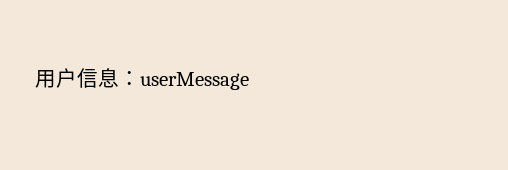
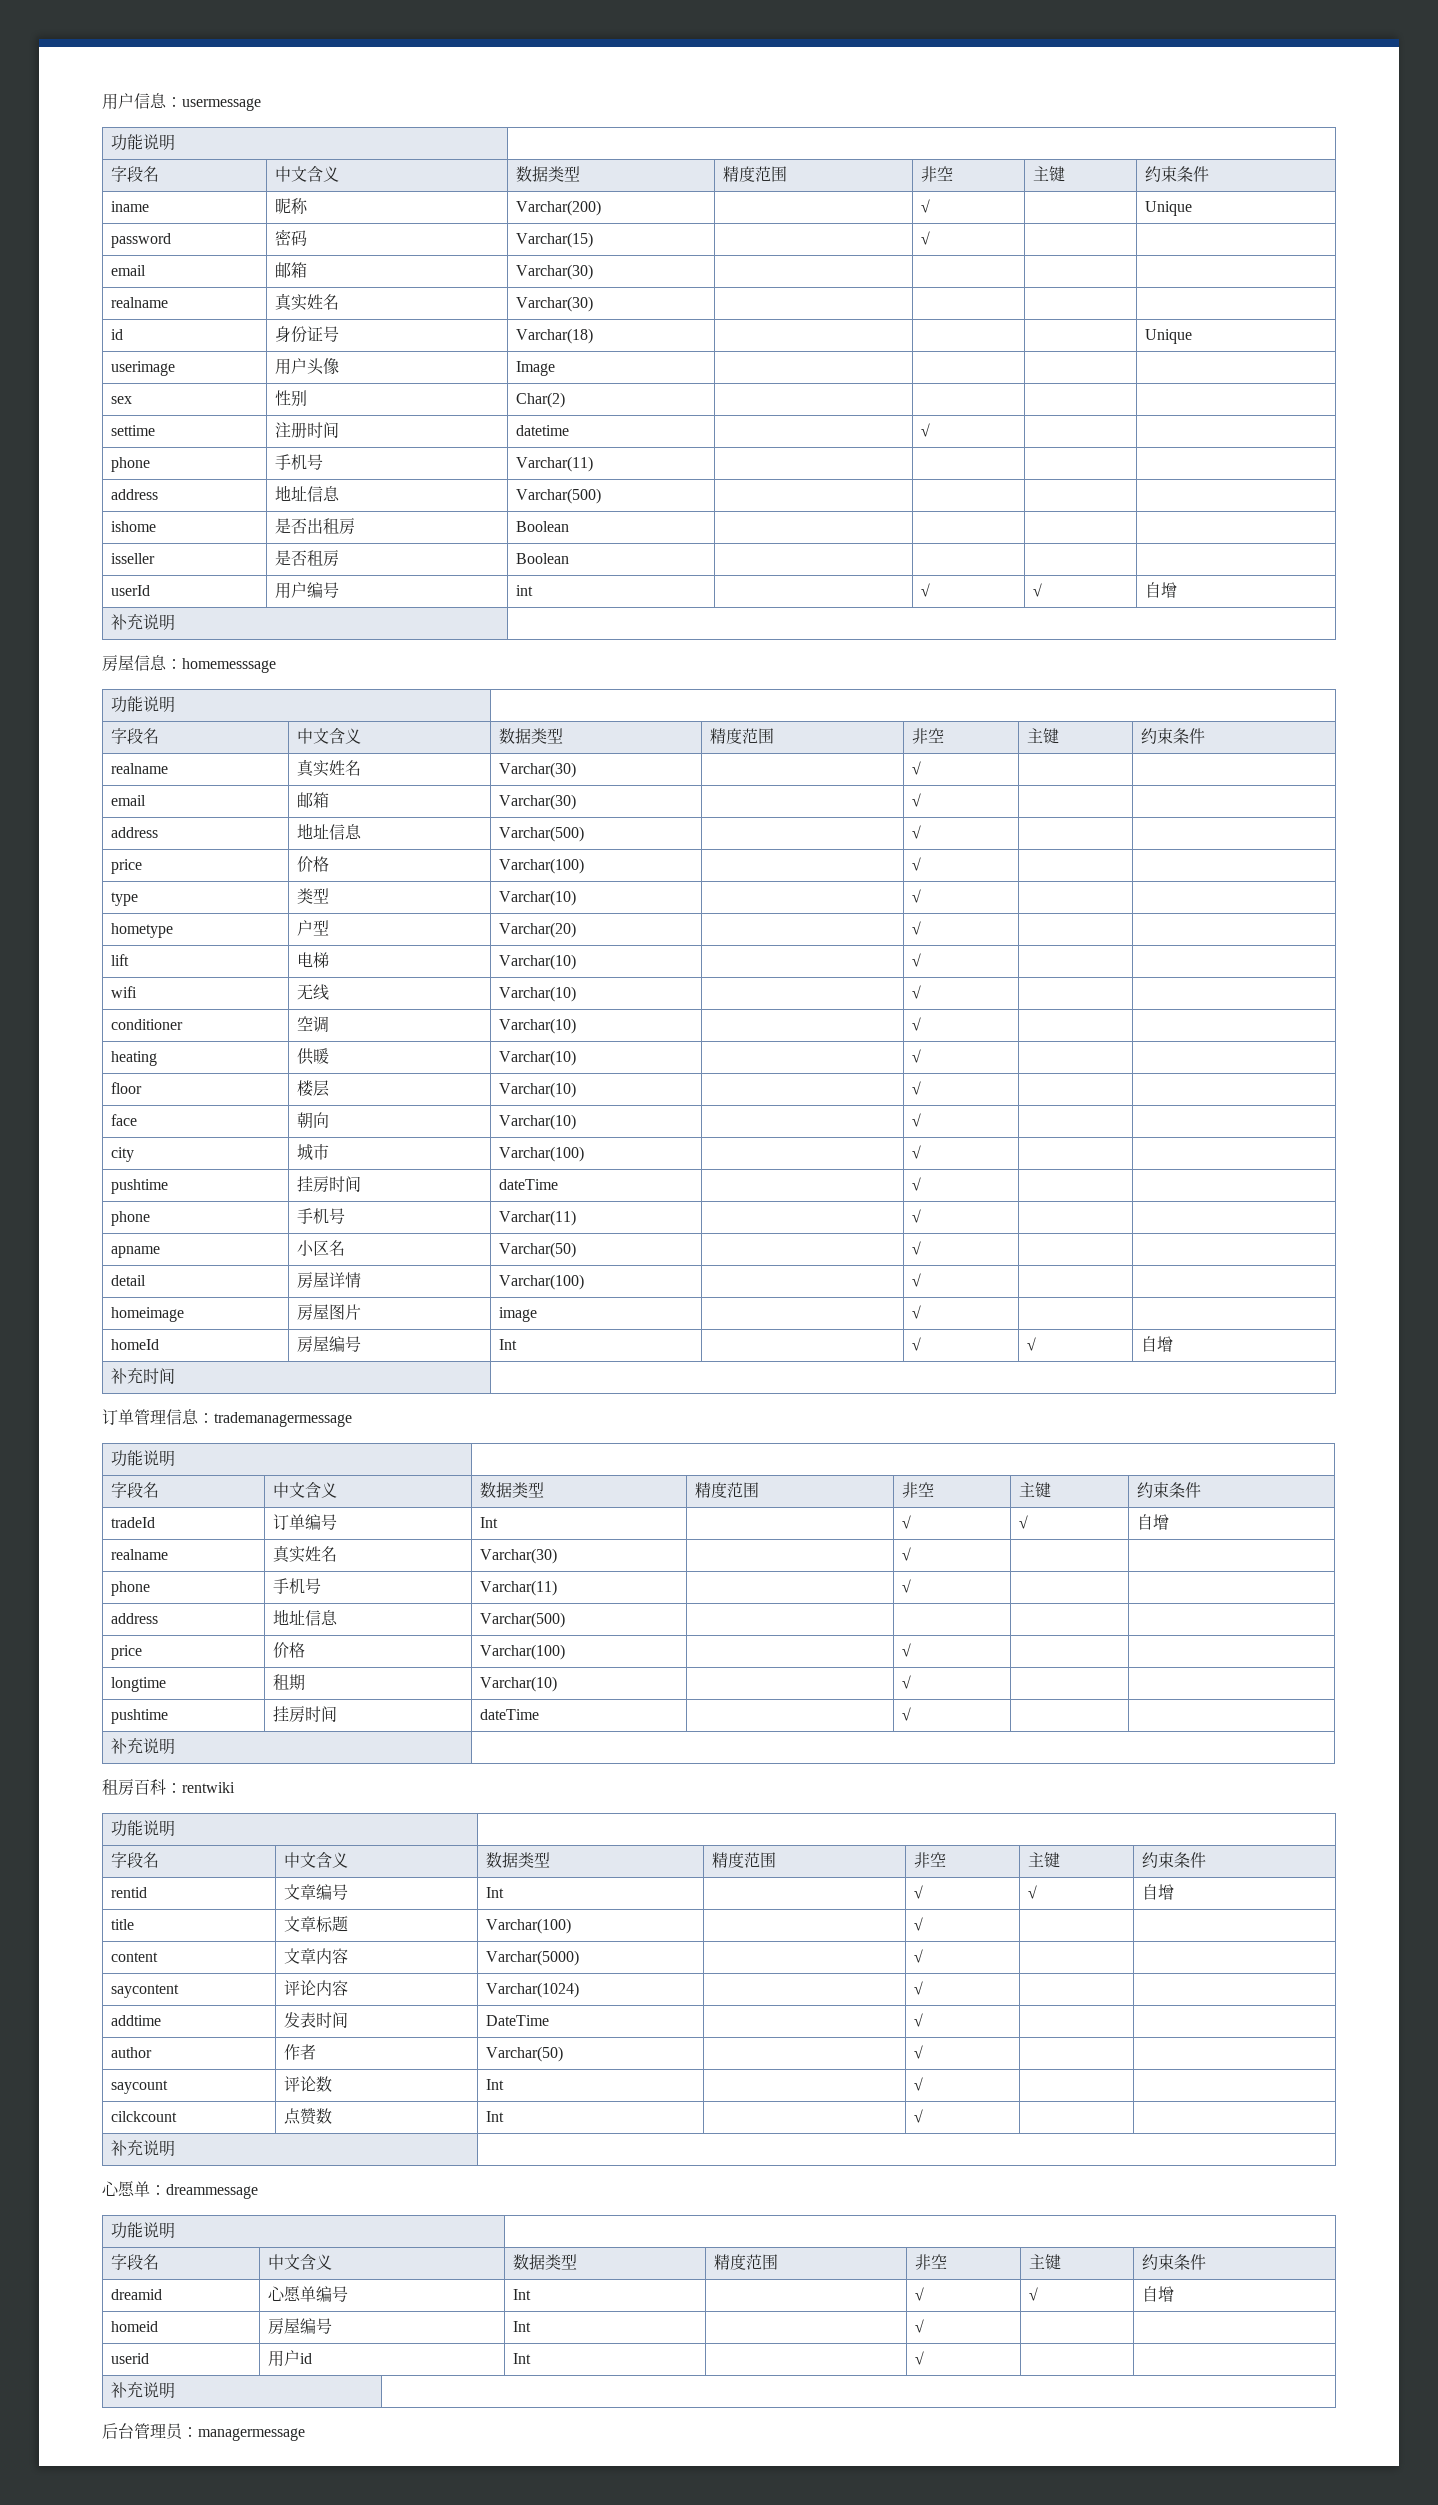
[140,72,249,90] userMessage -> [182,98,261,111] [110,134,175,151] [110,166,159,182] [274,166,339,182] [515,166,580,182] [722,166,787,182] [920,166,953,182] [1032,166,1065,182] [1144,166,1209,182] [110,201,149,212] [274,198,308,214] [515,200,601,216] [920,199,930,213] [1144,201,1192,216] [110,233,171,248] [274,229,307,246] [515,232,593,248] [920,231,930,245] [110,265,146,276] [274,262,307,278] [515,264,593,280] [110,297,168,308] [274,293,339,311] [515,296,593,312] [110,329,123,340] [274,326,339,343] [515,328,593,344] [1144,329,1192,344] [110,361,175,376] [274,358,339,375] [515,361,555,376] [110,396,132,404] [274,390,307,406] [515,392,565,408] [110,425,155,436] [274,422,339,438] [515,425,569,436] [920,423,930,437] [110,457,150,472] [274,454,323,470] [515,456,593,472] [110,489,158,500] [274,485,340,502] [515,488,601,504] [110,521,156,532] [274,518,355,535] [515,521,569,532] [110,553,155,564] [274,550,339,567] [515,553,569,564] [110,585,150,596] [274,582,339,599] [515,585,533,596] [920,583,930,597] [1032,583,1042,597] [1144,582,1177,598] [110,614,175,631] [102,655,276,673] [110,696,175,713] [110,728,159,744] [296,728,361,744] [498,728,563,744] [709,728,774,744] [911,728,944,744] [1026,728,1059,744] [1140,728,1205,744] [110,763,168,774] [296,759,361,777] [498,762,576,778] [911,761,921,775] [110,795,146,806] [296,792,329,808] [498,794,576,810] [911,793,921,807] [110,827,158,838] [296,823,362,840] [498,826,584,842] [911,825,921,839] [110,859,142,874] [296,856,329,872] [498,858,584,874] [911,857,921,871] [110,892,138,906] [296,888,329,904] [498,890,576,906] [911,889,921,903] [110,923,173,938] [296,920,329,936] [498,922,576,938] [911,921,921,935] [110,954,129,966] [296,952,329,968] [498,954,576,970] [911,953,921,967] [110,986,137,998] [296,984,329,1000] [498,986,576,1002] [911,985,921,999] [110,1019,183,1030] [296,1016,329,1033] [498,1018,576,1034] [911,1017,921,1031] [110,1051,157,1066] [296,1048,329,1065] [498,1050,576,1066] [911,1049,921,1063] [110,1082,142,1094] [296,1080,329,1097] [498,1082,576,1098] [911,1081,921,1095] [110,1114,137,1126] [296,1112,329,1128] [498,1114,576,1130] [911,1113,921,1127] [110,1147,134,1162] [296,1144,329,1161] [498,1146,584,1162] [911,1145,921,1159] [110,1179,168,1194] [296,1176,361,1193] [498,1179,558,1190] [911,1177,921,1191] [110,1211,150,1226] [296,1208,345,1224] [498,1210,576,1226] [911,1209,921,1223] [110,1246,160,1258] [296,1240,345,1256] [498,1242,576,1258] [911,1241,921,1255] [110,1275,146,1286] [296,1272,361,1289] [498,1274,584,1290] [911,1273,921,1287] [110,1307,184,1322] [296,1304,361,1321] [498,1307,537,1322] [911,1305,921,1319] [110,1339,159,1350] [296,1336,361,1353] [498,1339,517,1350] [911,1337,921,1351] [1026,1337,1036,1351] [1140,1336,1173,1352] [110,1368,175,1384] [102,1409,352,1427] [110,1450,175,1467] [110,1482,159,1498] [272,1482,337,1498] [479,1482,544,1498] [694,1482,759,1498] [901,1482,934,1498] [1018,1482,1051,1498] [1136,1482,1201,1498] [110,1517,155,1528] [272,1514,337,1530] [479,1517,498,1528] [901,1515,911,1529] [1018,1515,1028,1529] [1136,1514,1169,1530] [110,1549,168,1560] [272,1545,337,1563] [479,1548,557,1564] [901,1547,911,1561] [110,1581,150,1596] [272,1578,321,1594] [479,1580,557,1596] [901,1579,911,1593] [110,1613,158,1624] [272,1609,338,1626] [479,1612,565,1628] [110,1645,142,1660] [272,1642,305,1658] [479,1644,565,1660] [901,1643,911,1657] [110,1677,166,1692] [272,1674,305,1690] [479,1676,557,1692] [901,1675,911,1689] [110,1709,168,1724] [272,1706,337,1723] [479,1709,539,1720] [901,1707,911,1721] [110,1738,175,1755] [102,1779,235,1796] [110,1820,175,1837] [110,1852,159,1868] [283,1852,348,1868] [485,1852,550,1868] [711,1852,776,1868] [913,1852,946,1868] [1027,1852,1060,1868] [1141,1852,1206,1868] [110,1887,147,1898] [283,1884,348,1900] [485,1887,504,1898] [913,1885,923,1899] [1027,1885,1037,1899] [1141,1884,1174,1900] [110,1919,134,1930] [283,1916,348,1933] [485,1918,571,1934] [913,1917,923,1931] [110,1952,158,1962] [283,1948,348,1964] [485,1950,579,1966] [913,1949,923,1963] [110,1984,179,1998] [283,1980,348,1996] [485,1982,579,1998] [913,1981,923,1995] [110,2015,161,2026] [283,2012,348,2028] [485,2015,549,2026] [913,2013,923,2027] [110,2047,152,2058] [283,2044,316,2060] [485,2046,563,2062] [913,2045,923,2059] [110,2080,168,2094] [283,2076,332,2092] [485,2079,504,2090] [913,2077,923,2091] [110,2111,177,2122] [283,2107,332,2125] [485,2111,504,2122] [913,2109,923,2123] [110,2140,175,2157] [102,2181,258,2199] [110,2222,175,2239] [110,2254,159,2270] [267,2254,332,2270] [512,2254,577,2270] [713,2254,778,2270] [914,2254,947,2270] [1028,2254,1061,2270] [1141,2254,1206,2270] [110,2289,162,2300] [267,2286,348,2302] [512,2289,531,2300] [914,2287,924,2301] [1028,2287,1038,2301] [1141,2286,1174,2302] [110,2321,158,2332] [267,2318,332,2335] [512,2321,531,2332] [914,2319,924,2333] [110,2353,149,2364] [267,2350,312,2367] [512,2353,531,2364] [914,2351,924,2365] [110,2382,175,2399] [102,2423,305,2441] usermessage // 功能说明 | // 字段名 | 中文含义 | 数据类型 | 精度范围 | 非空 | 主键 | 约束条件 // iname | 昵称 | Varchar(200) | | √ | | Unique // password | 密码 | Varchar(15) | | √ | | // email | 邮箱 | Varchar(30) | | | | // realname | 真实姓名 | Varchar(30) | | | | // id | 身份证号 | Varchar(18) | | | | Unique // userimage | 用户头像 | Image | | | | // sex | 性别 | Char(2) | | | | // settime | 注册时间 | datetime | | √ | | // phone | 手机号 | Varchar(11) | | | | // address | 地址信息 | Varchar(500) | | | | // ishome | 是否出租房 | Boolean | | | | // isseller | 是否租房 | Boolean | | | | // userId | 用户编号 | int | | √ | √ | 自增 // 补充说明 | // 房屋信息：homemesssage // 功能说明 | // 字段名 | 中文含义 | 数据类型 | 精度范围 | 非空 | 主键 | 约束条件 // realname | 真实姓名 | Varchar(30) | | √ | | // email | 邮箱 | Varchar(30) | | √ | | // address | 地址信息 | Varchar(500) | | √ | | // price | 价格 | Varchar(100) | | √ | | // type | 类型 | Varchar(10) | | √ | | // hometype | 户型 | Varchar(20) | | √ | | // lift | 电梯 | Varchar(10) | | √ | | // wifi | 无线 | Varchar(10) | | √ | | // conditioner | 空调 | Varchar(10) | | √ | | // heating | 供暖 | Varchar(10) | | √ | | // floor | 楼层 | Varchar(10) | | √ | | // face | 朝向 | Varchar(10) | | √ | | // city | 城市 | Varchar(100) | | √ | | // pushtime | 挂房时间 | dateTime | | √ | | // phone | 手机号 | Varchar(11) | | √ | | // apname | 小区名 | Varchar(50) | | √ | | // detail | 房屋详情 | Varchar(100) | | √ | | // homeimage | 房屋图片 | image | | √ | | // homeId | 房屋编号 | Int | | √ | √ | 自增 // 补充时间 | // 订单管理信息：trademanagermessage // 功能说明 | // 字段名 | 中文含义 | 数据类型 | 精度范围 | 非空 | 主键 | 约束条件 // tradeId | 订单编号 | Int | | √ | √ | 自增 // realname | 真实姓名 | Varchar(30) | | √ | | // phone | 手机号 | Varchar(11) | | √ | | // address | 地址信息 | Varchar(500) | | | | // price | 价格 | Varchar(100) | | √ | | // longtime | 租期 | Varchar(10) | | √ | | // pushtime | 挂房时间 | dateTime | | √ | | // 补充说明 | // 租房百科：rentwiki // 功能说明 | // 字段名 | 中文含义 | 数据类型 | 精度范围 | 非空 | 主键 | 约束条件 // rentid | 文章编号 | Int | | √ | √ | 自增 // title | 文章标题 | Varchar(100) | | √ | | // content | 文章内容 | Varchar(5000) | | √ | | // saycontent | 评论内容 | Varchar(1024) | | √ | | // addtime | 发表时间 | DateTime | | √ | | // author | 作者 | Varchar(50) | | √ | | // saycount | 评论数 | Int | | √ | | // cilckcount | 点赞数 | Int | | √ | | // 补充说明 | // 心愿单：dreammessage // 功能说明 | // 字段名 | 中文含义 | 数据类型 | 精度范围 | 非空 | 主键 | 约束条件 // dreamid | 心愿单编号 | Int | | √ | √ | 自增 // homeid | 房屋编号 | Int | | √ | | // userid | 用户id | Int | | √ | | // 补充说明 | // 后台管理员：managermessage

